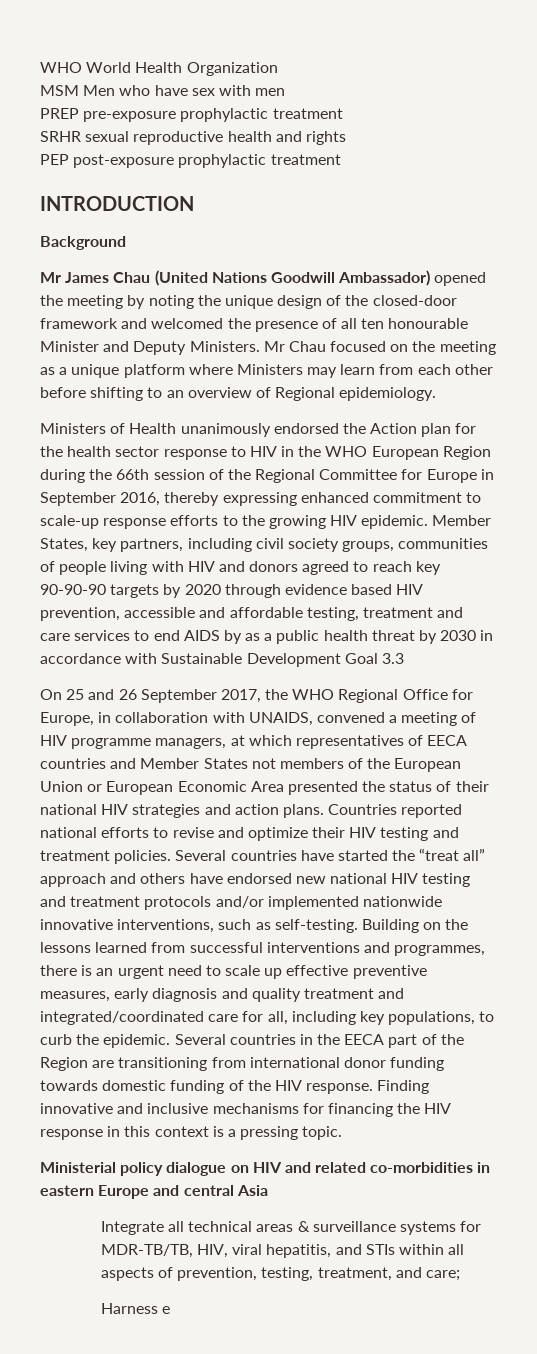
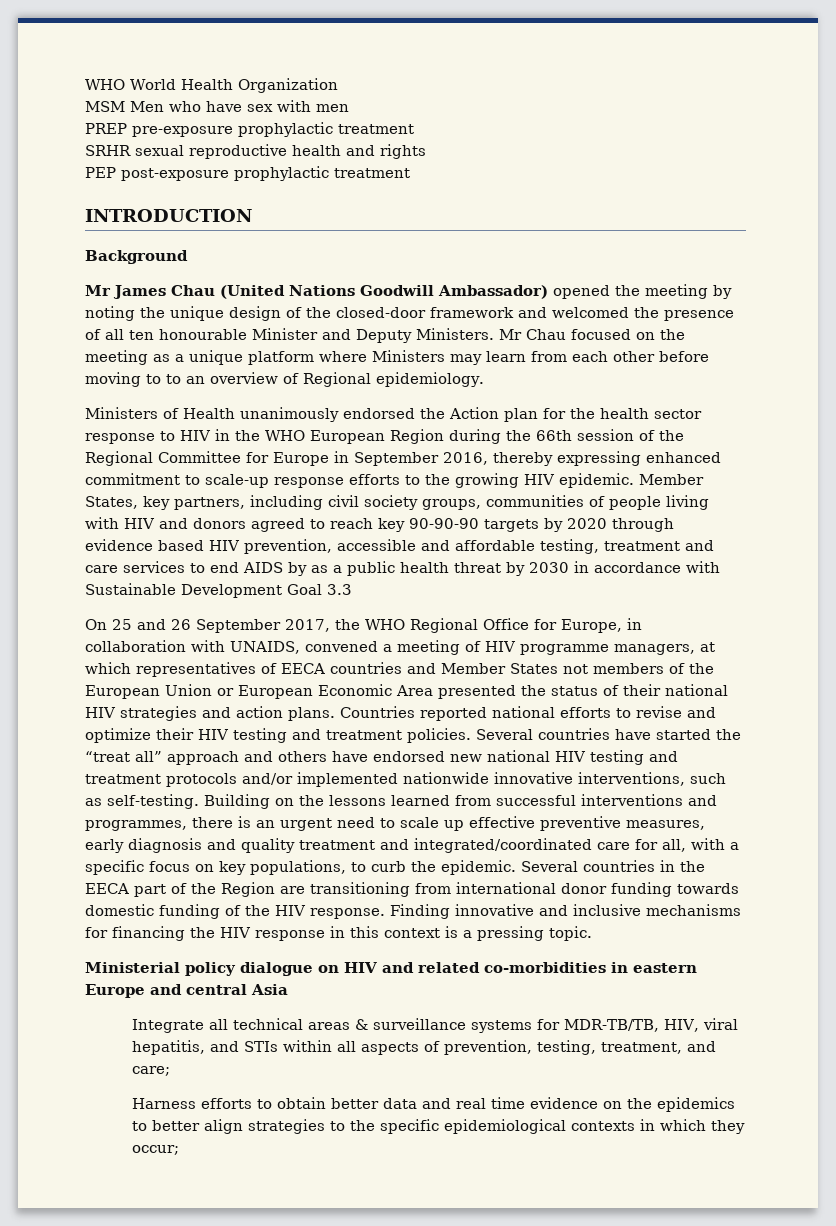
[90,387,144,401] shifting -> [85,372,161,387] moving to
[291,1011,356,1025] including -> [691,838,739,850] [85,860,214,875] with a specific focus on
[162,1306,171,1314] e -> [201,1097,736,1112] [132,1119,746,1134] [132,1145,180,1155] efforts to obtain better data and real time evidence on the epidemics to better align strategies to the specific epidemiological contexts in which they occur;

